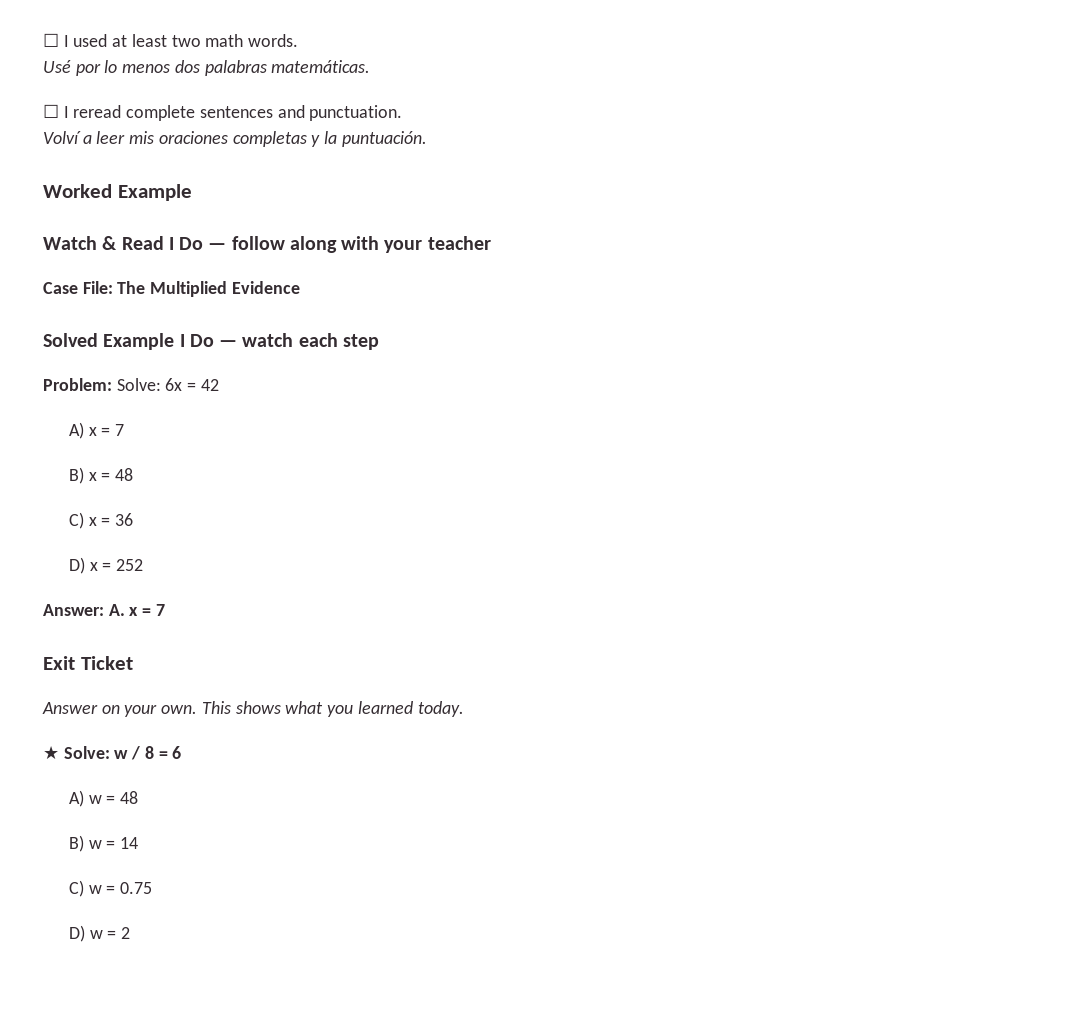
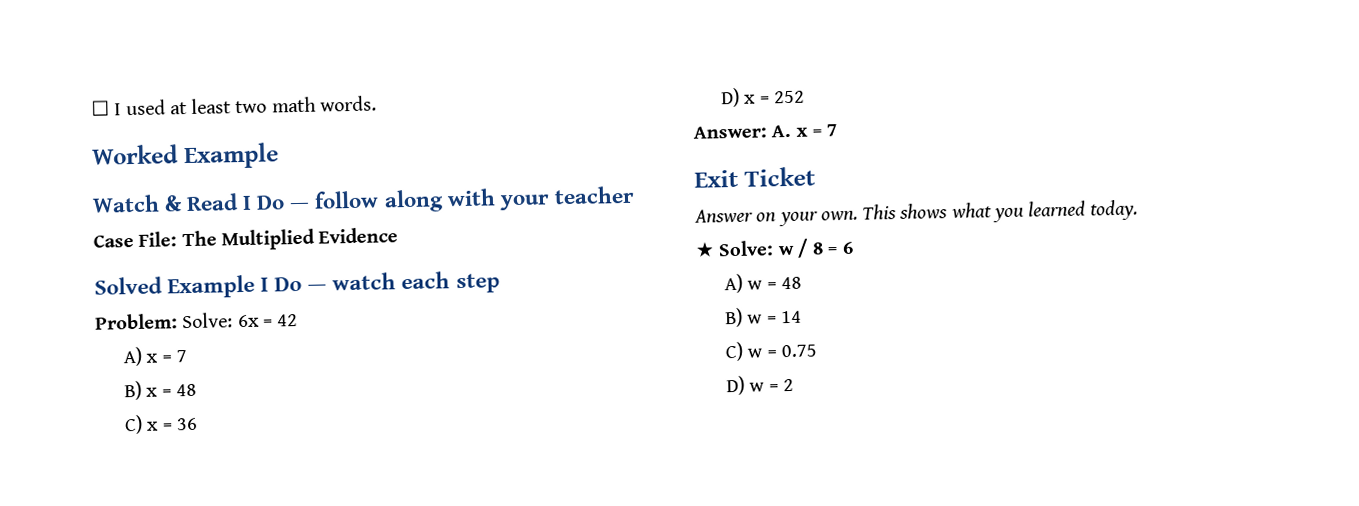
[43,60,371,76] [43,104,403,121] [43,131,427,147] // Usé por lo menos dos palabras matemáticas. // ☐ I reread complete sentences and punctuation. // Volví a leer mis oraciones completas y la puntuación. -> (377, 103) none

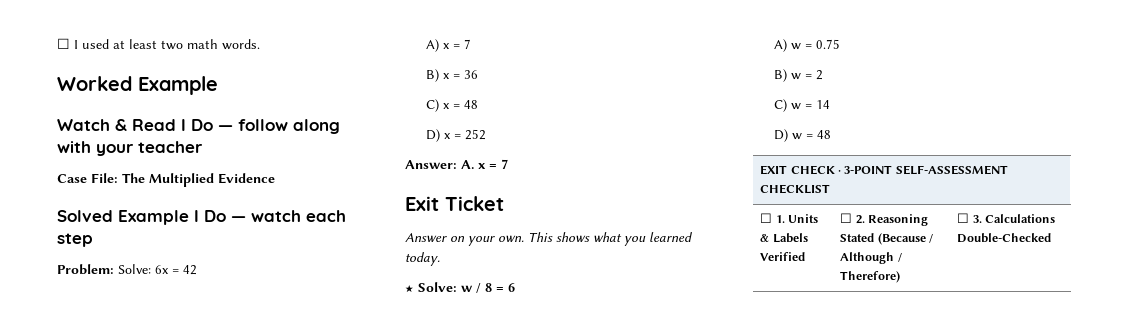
[175,383,197,397] 48 -> [463,70,478,79] 36
[175,417,198,431] 36 -> [463,100,478,109] 48
[780,276,802,290] 48 -> [815,39,840,49] 0.75
[780,310,802,324] 14 -> [815,70,823,80] 2
[780,344,817,358] 0.75 -> [815,100,830,109] 14
[782,378,794,392] 2 -> [816,130,831,139] [760,165,1008,175] [760,184,831,194] [760,213,819,223] [760,233,808,243] [760,252,806,261] [840,213,929,226] [840,233,934,245] [840,252,902,264] [840,271,901,283] [957,213,1056,223] [957,233,1052,243] 48 // EXIT CHECK · 3-POINT SELF-ASSESSMENT CHECKLIST // ☐ 1. Units & Labels Verified | ☐ 2. Reasoning Stated (Because / Although / Therefore) | ☐ 3. Calculations Double-Checked

